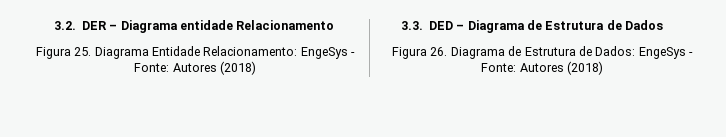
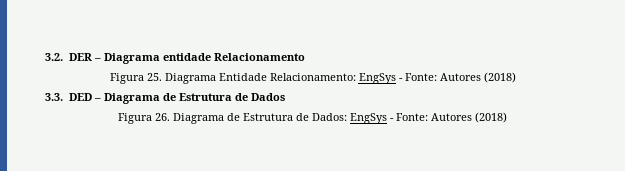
[300,47,348,59] EngeSys -> [358,73,396,84] EngSys
[638,47,686,59] EngeSys -> [350,113,387,124] EngSys

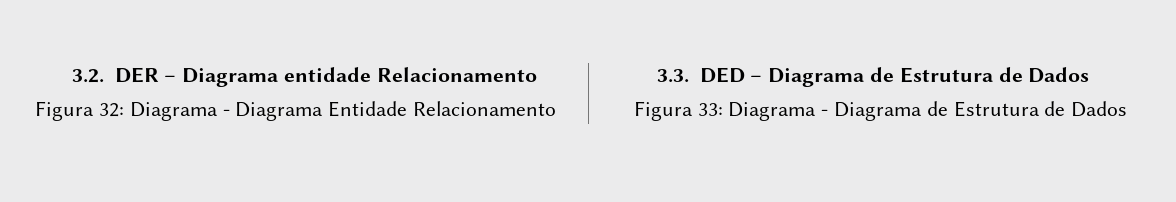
[146,72,516,84] 25. Diagrama Entidade Relacionamento: EngSys - Fonte: Autores (2018) -> [98,101,556,121] 32: Diagrama - Diagrama Entidade Relacionamento
[155,112,507,124] 26. Diagrama de Estrutura de Dados: EngSys - Fonte: Autores (2018) -> [697,101,1128,121] 33: Diagrama - Diagrama de Estrutura de Dados

